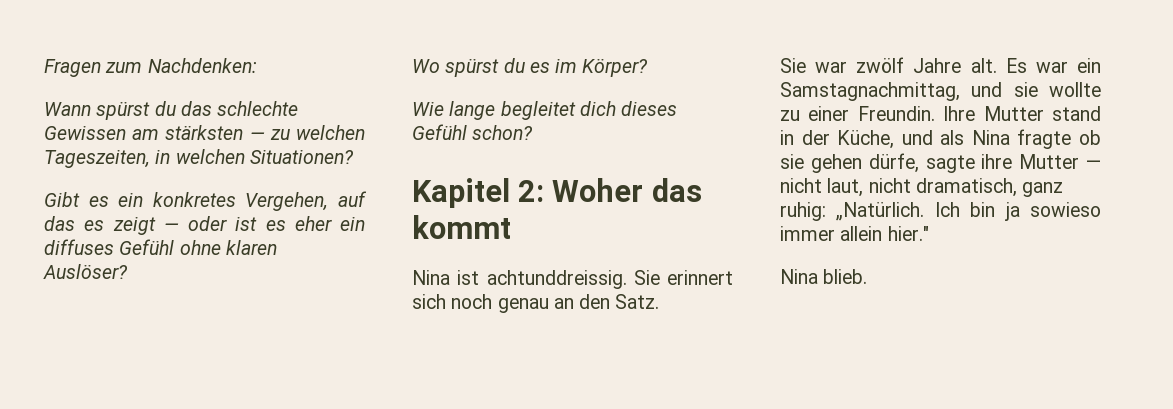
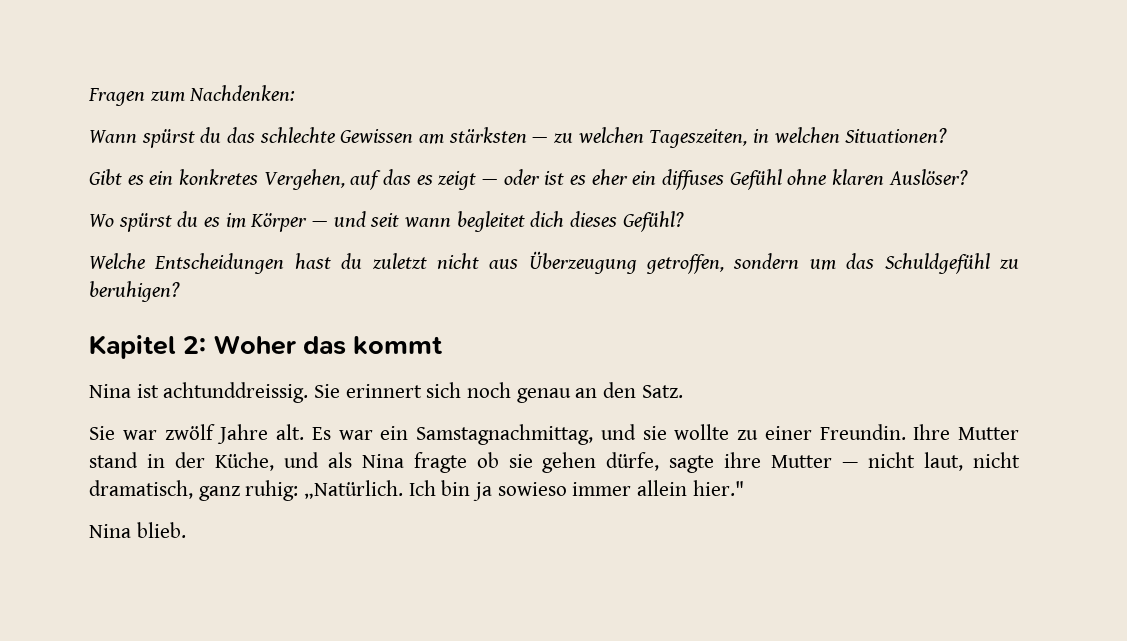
[582,59,649,77] [412,101,678,120] [412,124,534,140] Körper? // Wie lange begleitet dich dieses Gefühl schon? -> [250,211,684,232] [89,251,1019,274] [89,281,180,302] Körper — und seit wann begleitet dich dieses Gefühl? // Welche Entscheidungen hast du zuletzt nicht aus Überzeugung getroffen, sondern um das Schuldgefühl zu beruhigen?

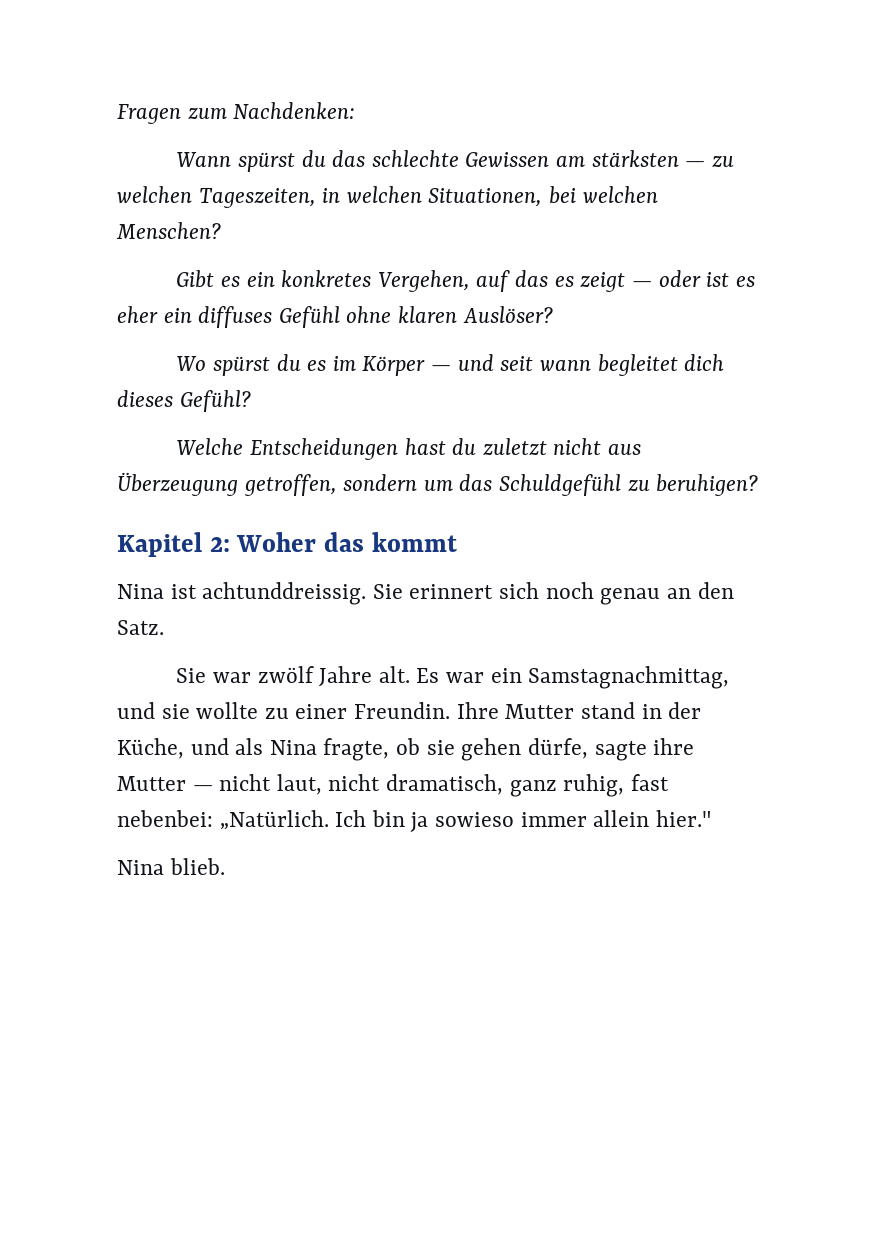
[845,128,948,143] Situationen? -> [428,186,658,207] [116,222,221,239] Situationen, bei welchen Menschen?
[413,452,467,473] fragte -> [323,738,390,761] fragte,
[245,480,299,501] ruhig: -> [563,774,669,797] [117,810,213,827] ruhig, fast nebenbei:

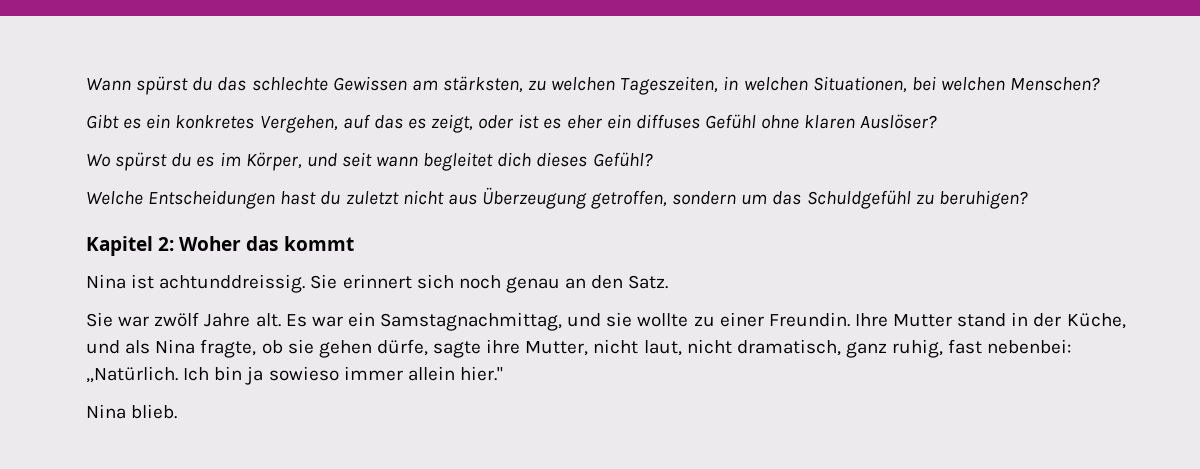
[117,102,356,124] Fragen zum Nachdenken: // -> (86, 84) none
[591,150,706,167] stärksten — -> [442,76,523,93] stärksten,
[580,272,652,292] zeigt — -> [431,114,474,133] zeigt,
[362,356,452,376] Körper — -> [245,152,302,171] Körper,
[117,776,213,791] Mutter — -> [525,341,589,356] Mutter,

